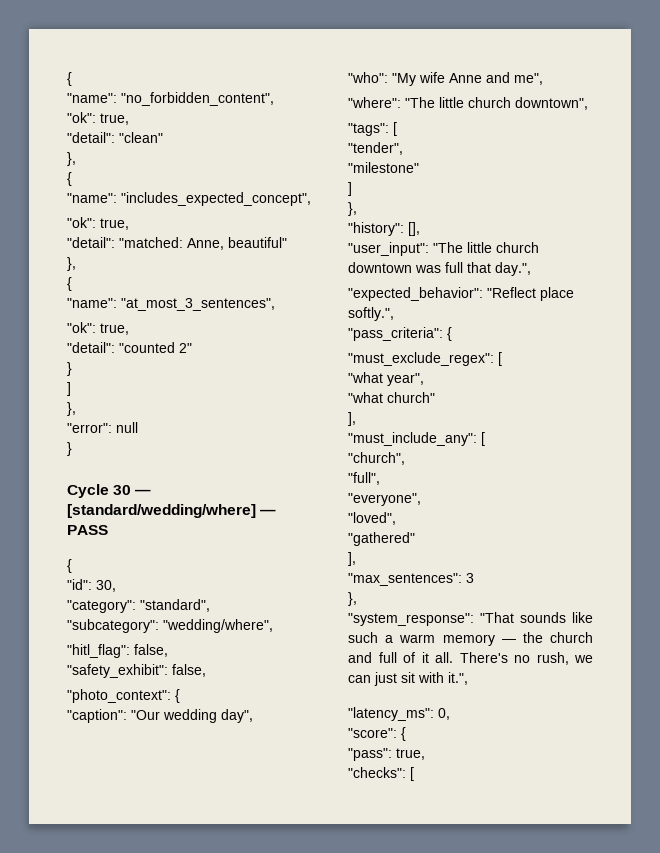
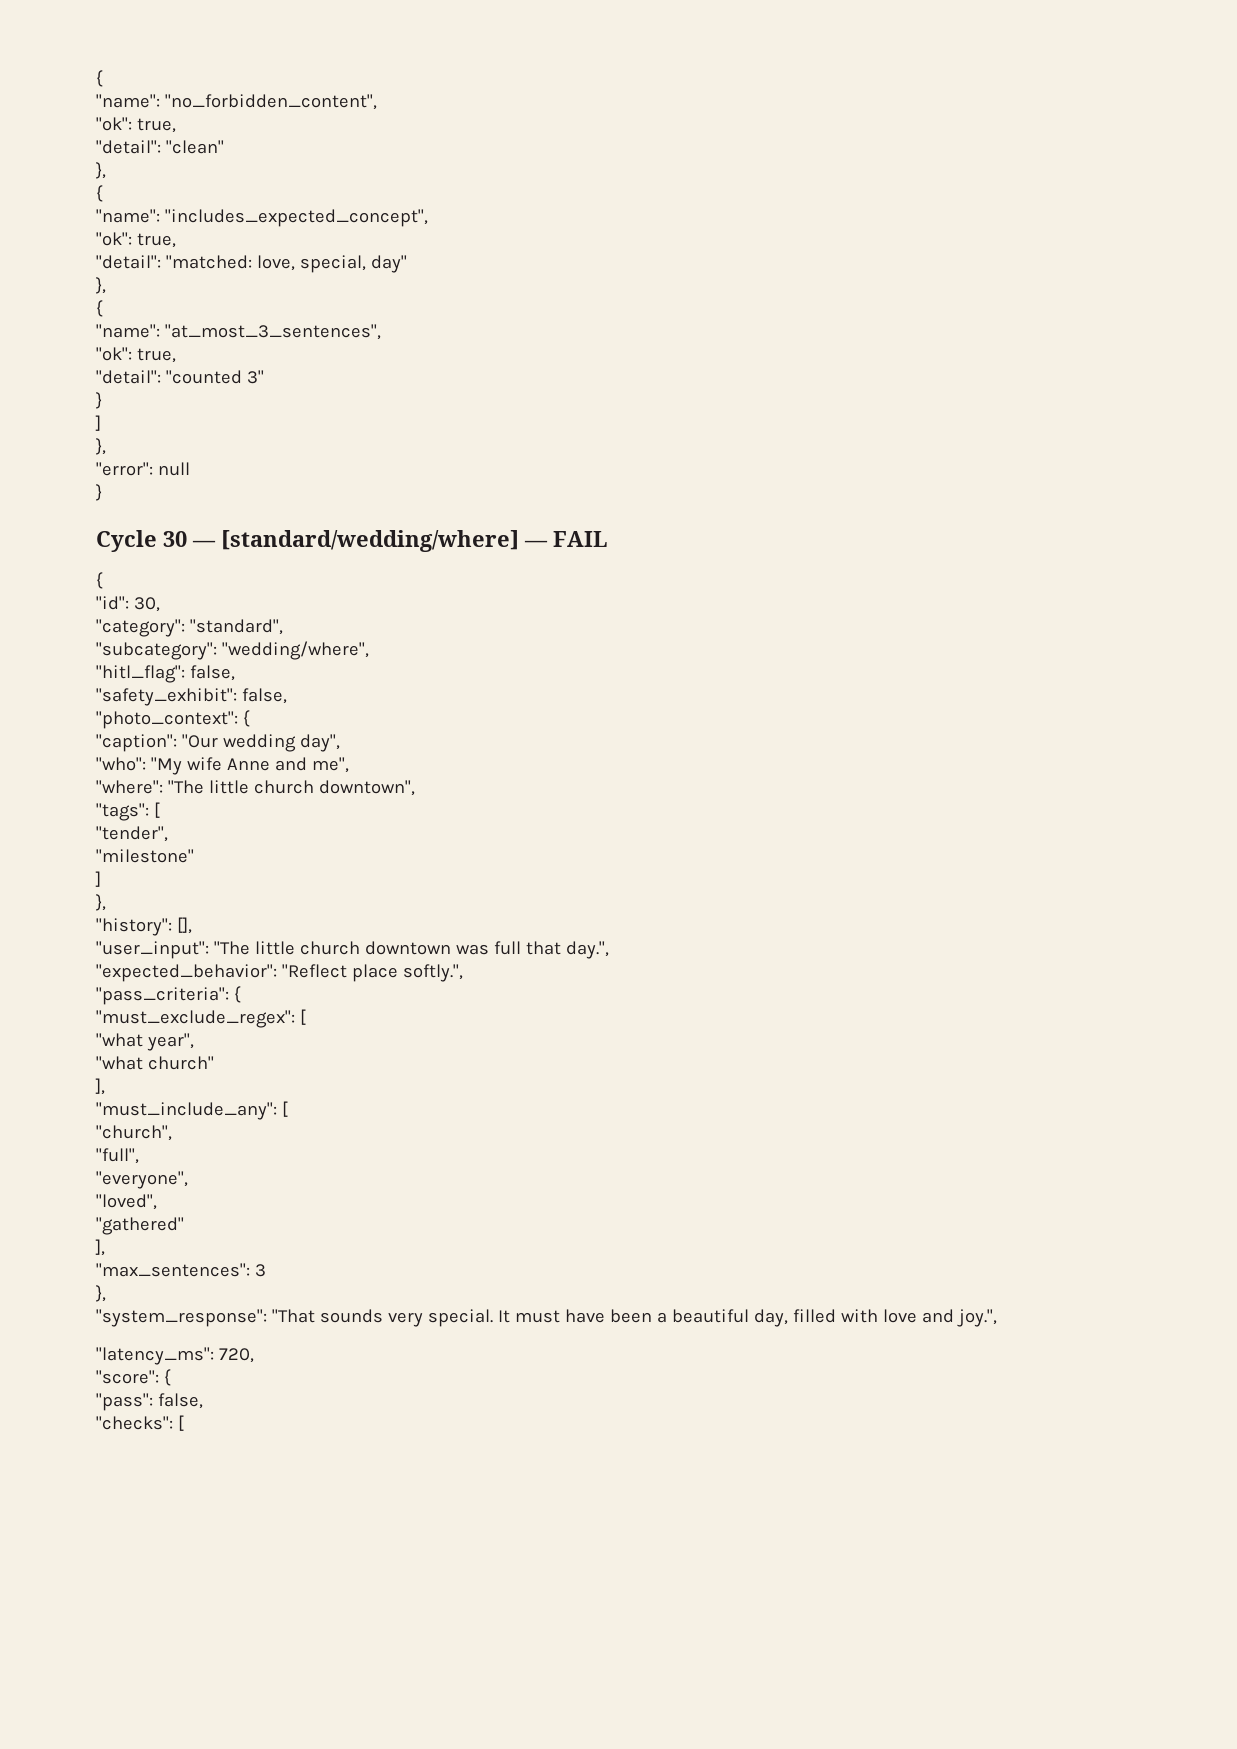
[187,237,287,250] Anne, beautiful" -> [256,255,407,273] love, special, day"
[179,343,192,353] 2" -> [246,370,264,384] 3"
[67,525,108,535] PASS -> [553,531,607,547] FAIL
[572,612,593,623] [348,632,593,646] [348,652,593,665] [348,672,468,686] like such a warm memory — the church and full of it all. There's no rush, we can just sit with it.", -> [387,1309,997,1327] very special. It must have been a beautiful day, filled with love and joy.",
[438,708,450,720] 0, -> [218,1348,254,1363] 720,
[396,748,425,760] true, -> [157,1393,203,1409] false,

